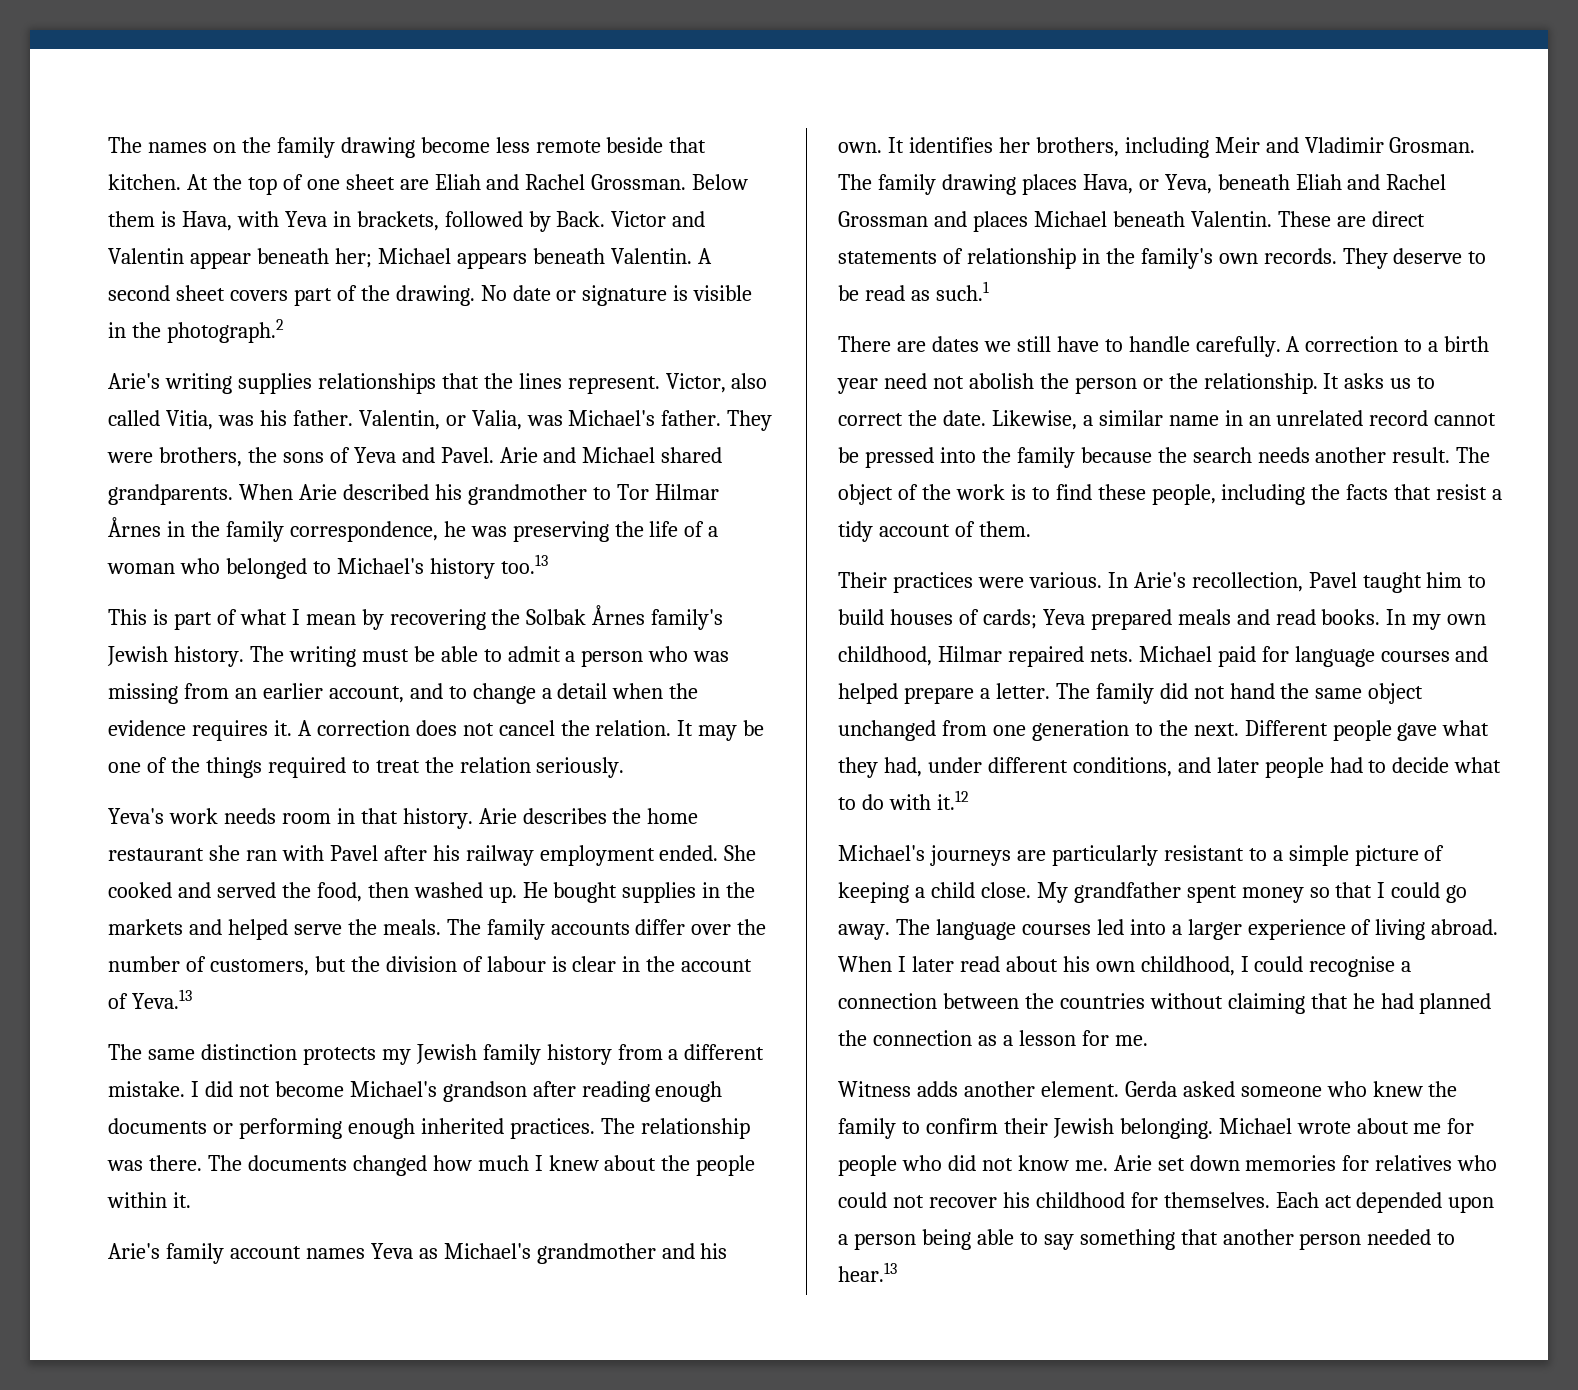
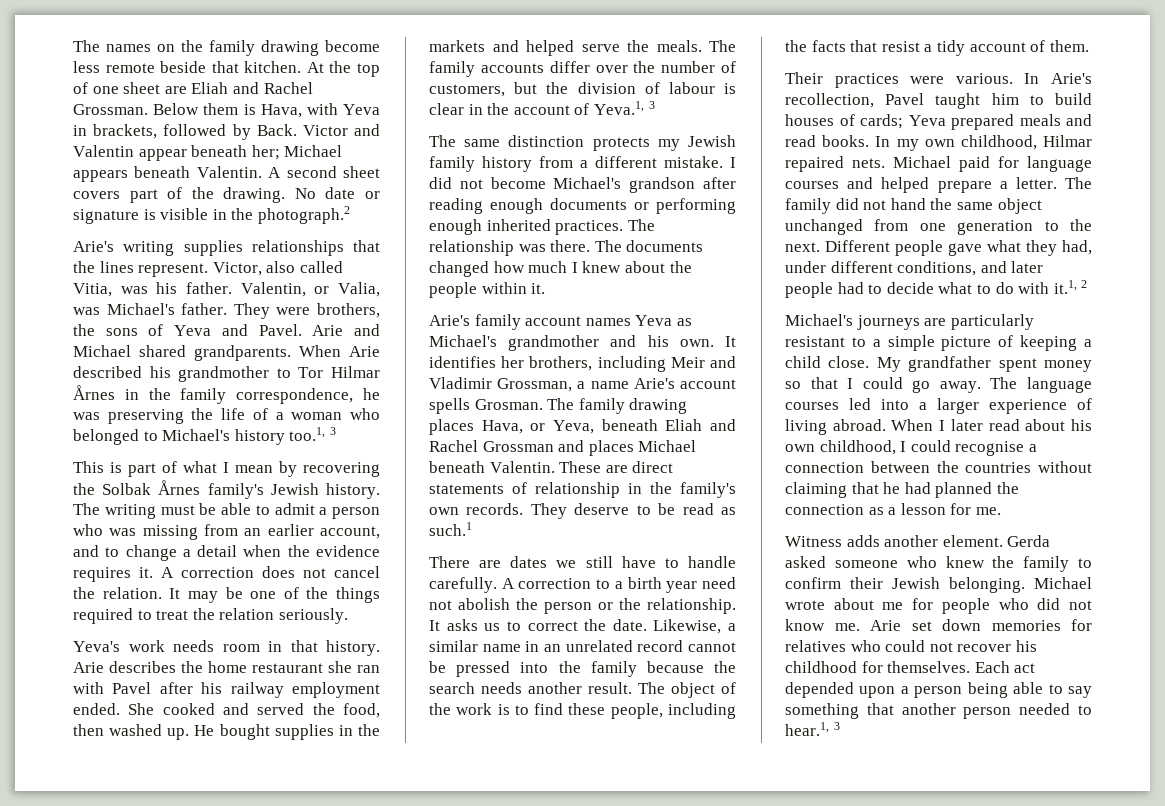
[500,554,548,574] too.13 -> [289,427,336,441] too.1, 3
[131,989,192,1009] Yeva.13 -> [593,101,655,115] Yeva.1, 3
(1384, 145) none -> [497,378,736,392] [429,398,470,414] Grossman, a name Arie's account spells
[936,790,969,810] it.12 -> [1053,280,1088,294] it.1, 2
[838,1262,897,1282] hear.13 -> [785,722,840,736] hear.1, 3

